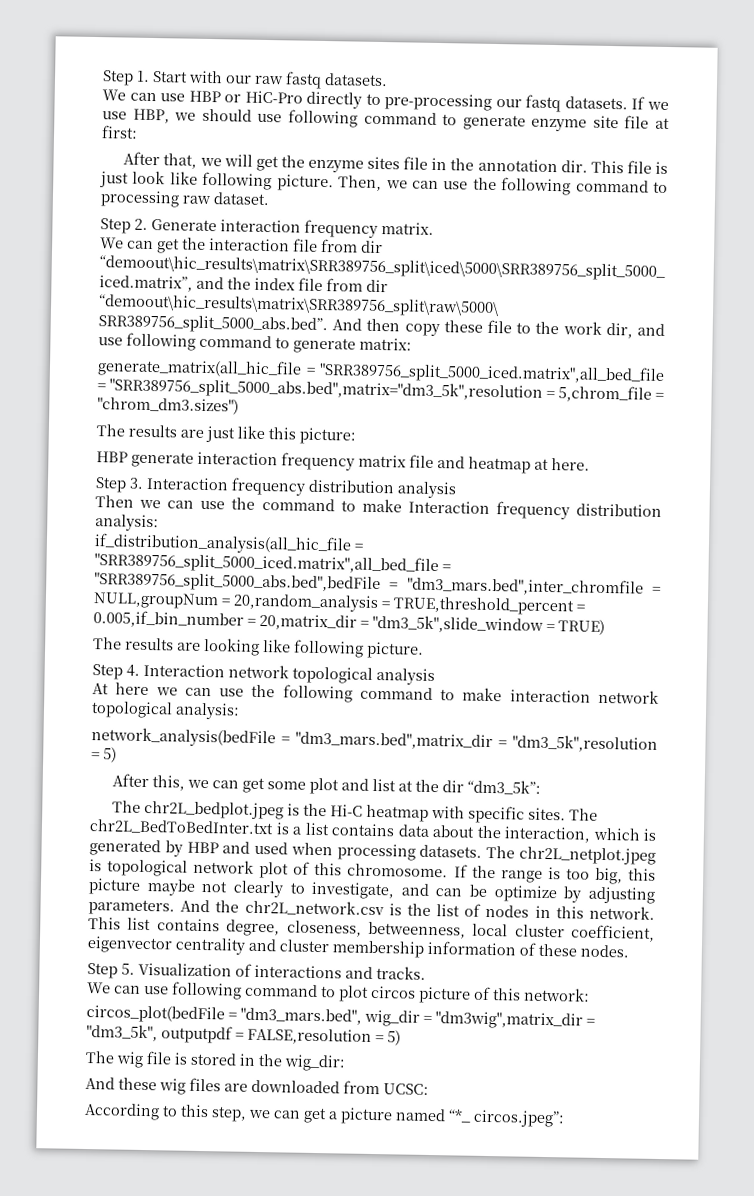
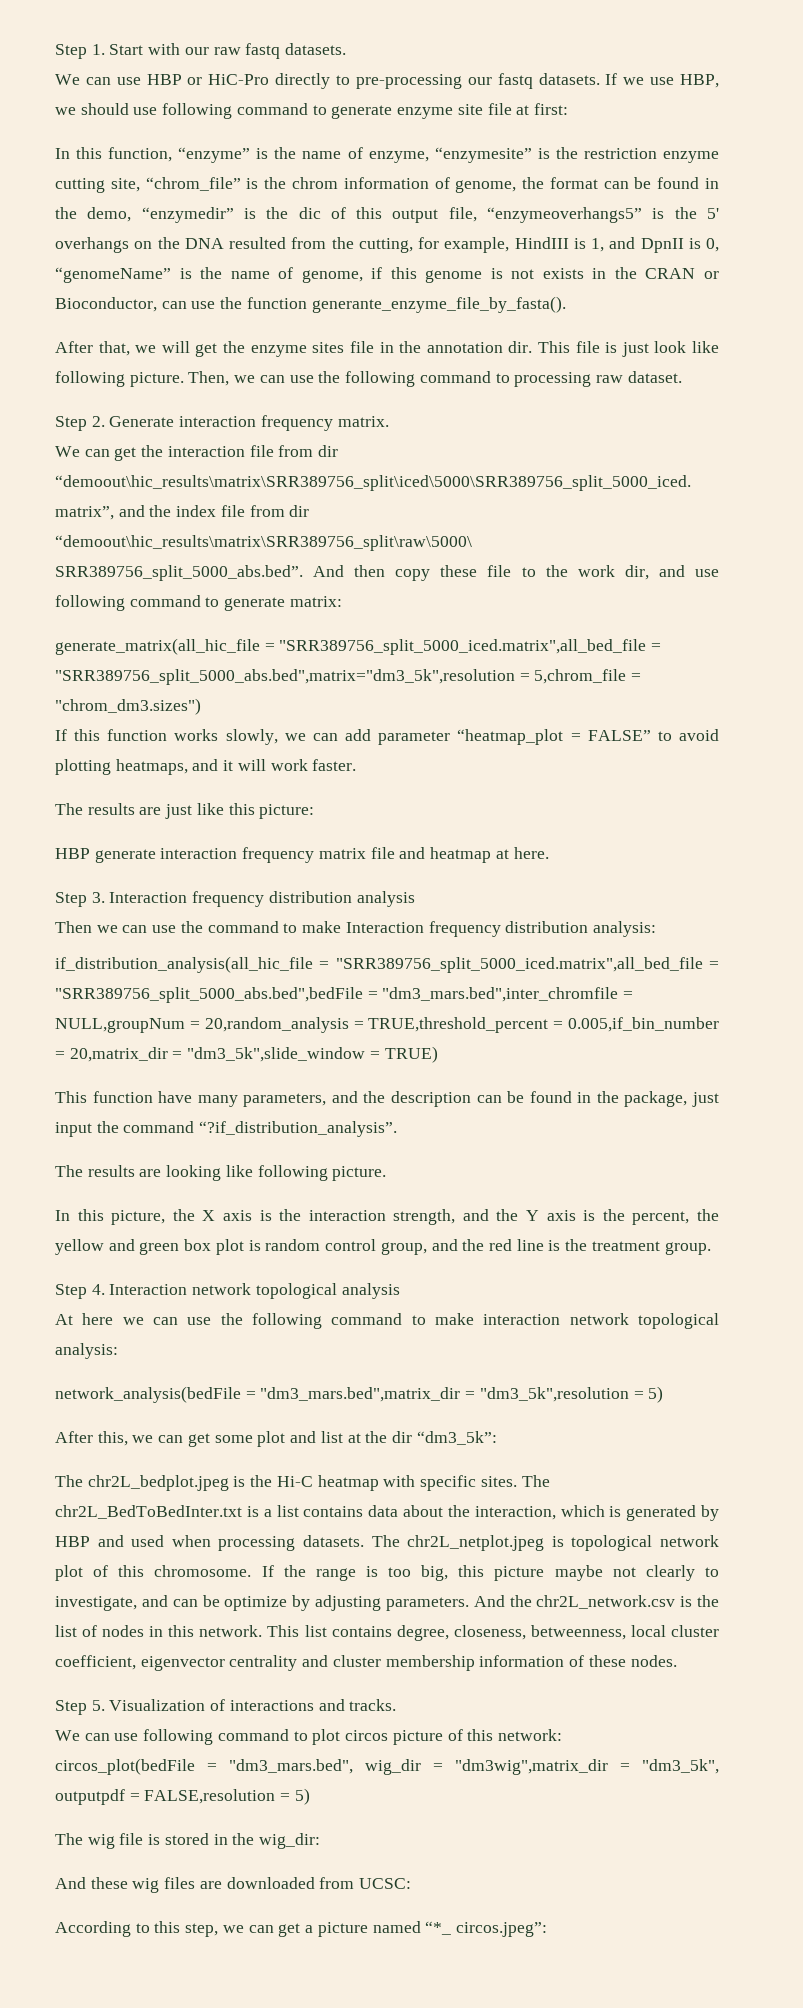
(138, 132) none -> [55,147,720,163] [55,177,720,193] [55,207,719,223] [55,237,719,253] [55,267,719,283] [55,296,566,313] // In this function, “enzyme” is the name of enzyme, “enzymesite” is the restriction enzyme cutting site, “chrom_file” is the chrom information of genome, the format can be found in the demo, “enzymedir” is the dic of this output file, “enzymeoverhangs5” is the 5' overhangs on the DNA resulted from the cutting, for example, HindIII is 1, and DpnII is 0, “genomeName” is the name of genome, if this genome is not exists in the CRAN or Bioconductor, can use the function generante_enzyme_file_by_fasta().
(239, 406) none -> [55,729,720,745] [55,759,357,775] // If this function works slowly, we can add parameter “heatmap_plot = FALSE” to avoid plotting heatmaps, and it will work faster.
(605, 627) none -> [55,1091,719,1107] [55,1121,398,1137] // This function have many parameters, and the description can be found in the package, just input the command “?if_distribution_analysis”.
(424, 650) none -> [55,1209,719,1225] [55,1239,711,1255] // In this picture, the X axis is the interaction strength, and the Y axis is the percent, the yellow and green box plot is random control group, and the red line is the treatment group.

